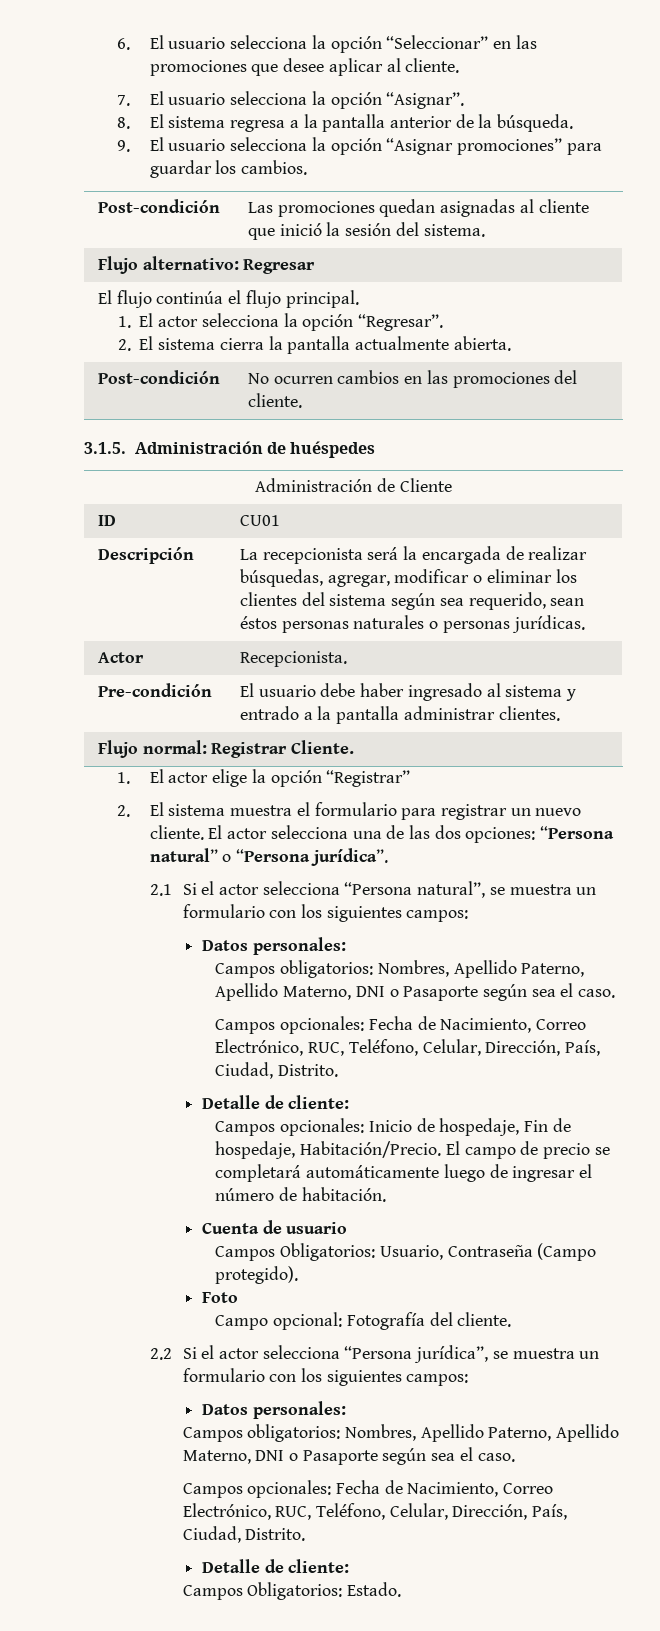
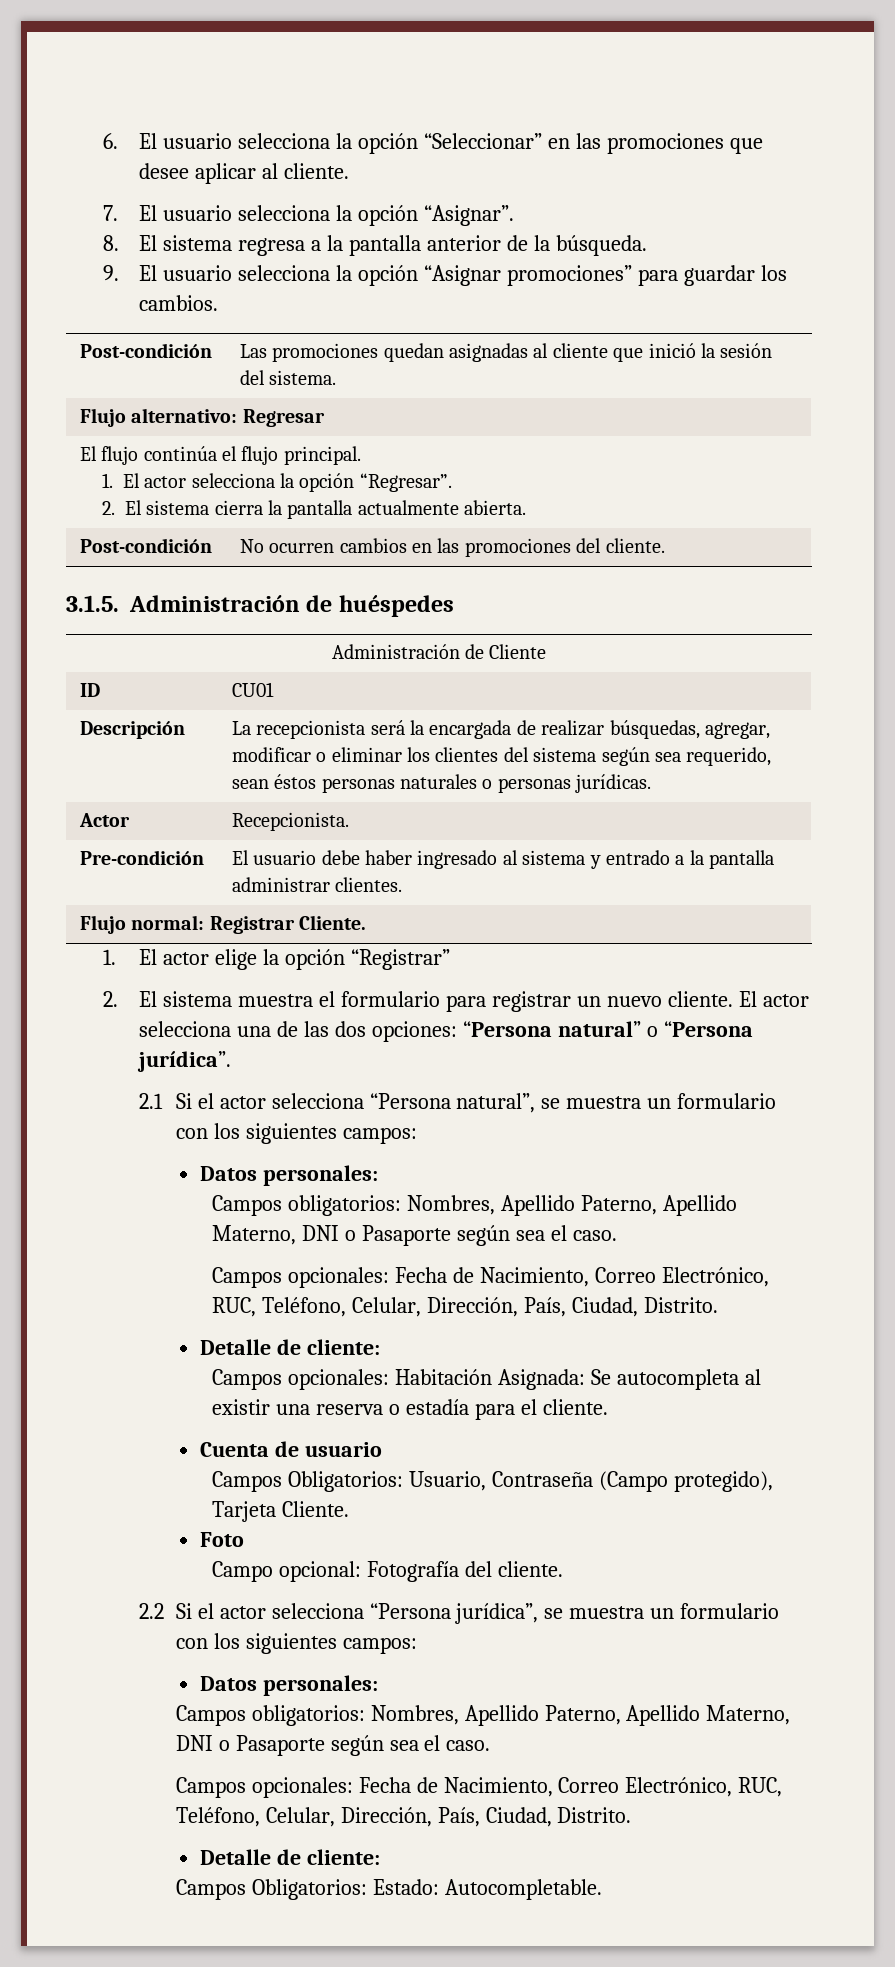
[368,1118,571,1136] [215,1141,610,1159] [215,1164,593,1182] [215,1187,386,1202] Inicio de hospedaje, Fin de hospedaje, Habitación/Precio. El campo de precio se completará automáticamente luego de ingresar el número de habitación. -> [395,1369,762,1390] [212,1399,608,1420] Habitación Asignada: Se autocompleta al existir una reserva o estadía para el cliente.
[215,1266,299,1284] protegido). -> [674,1471,774,1492] [212,1501,350,1522] protegido), Tarjeta Cliente.
[346,1582,401,1597] Estado. -> [372,1879,602,1900] Estado: Autocompletable.

